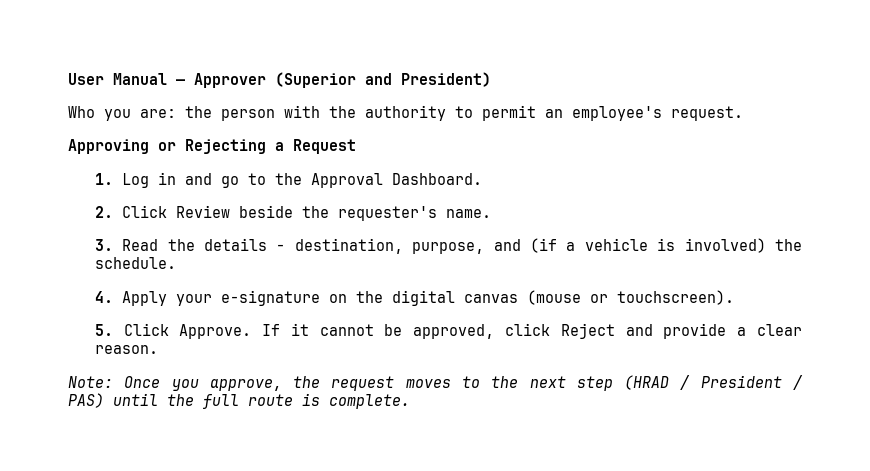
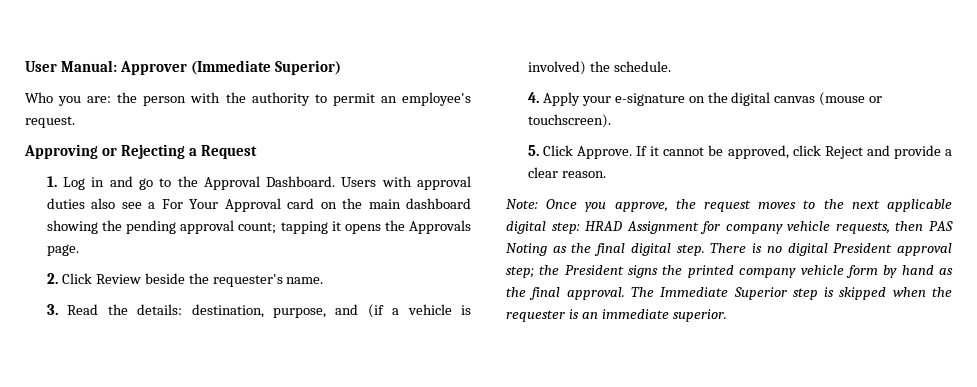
[113,72,491,88] Manual — Approver (Superior and President) -> [60,60,341,75] Manual: Approver (Immediate Superior)
(482, 179) none -> [341,176,472,190] [46,198,471,212] [46,220,471,234] [46,244,79,256] Users with approval duties also see a For Your Approval card on the main dashboard showing the pending approval count; tapping it opens the Approvals page.
[203,238,286,251] details - -> [137,304,183,315] details:
[576,375,804,391] [68,393,410,409] step (HRAD / President / PAS) until the full route is complete. -> [887,199,952,212] [506,221,953,234] [506,243,952,256] [506,265,954,278] [506,287,952,300] [506,309,727,322] applicable digital step: HRAD Assignment for company vehicle requests, then PAS Noting as the final digital step. There is no digital President approval step; the President signs the printed company vehicle form by hand as the final approval. The Immediate Superior step is skipped when the requester is an immediate superior.

